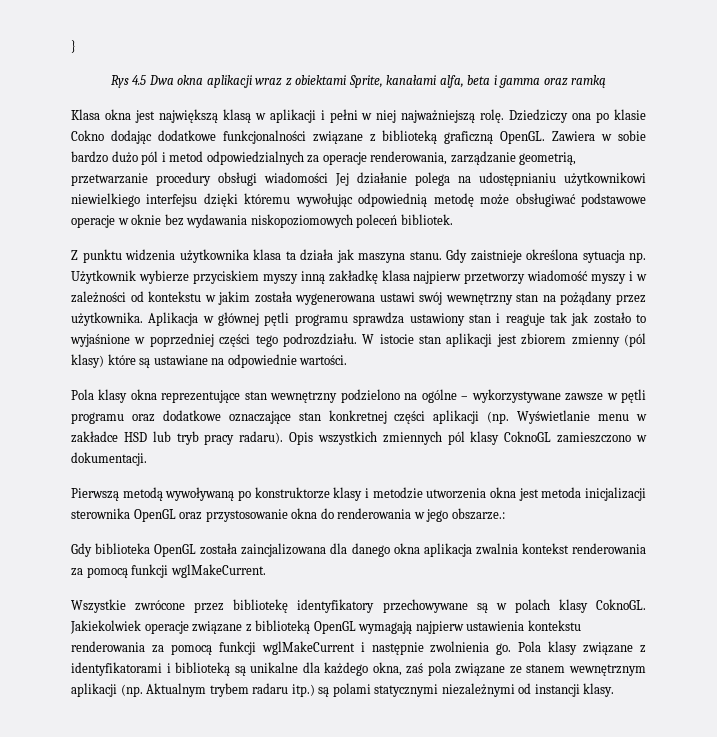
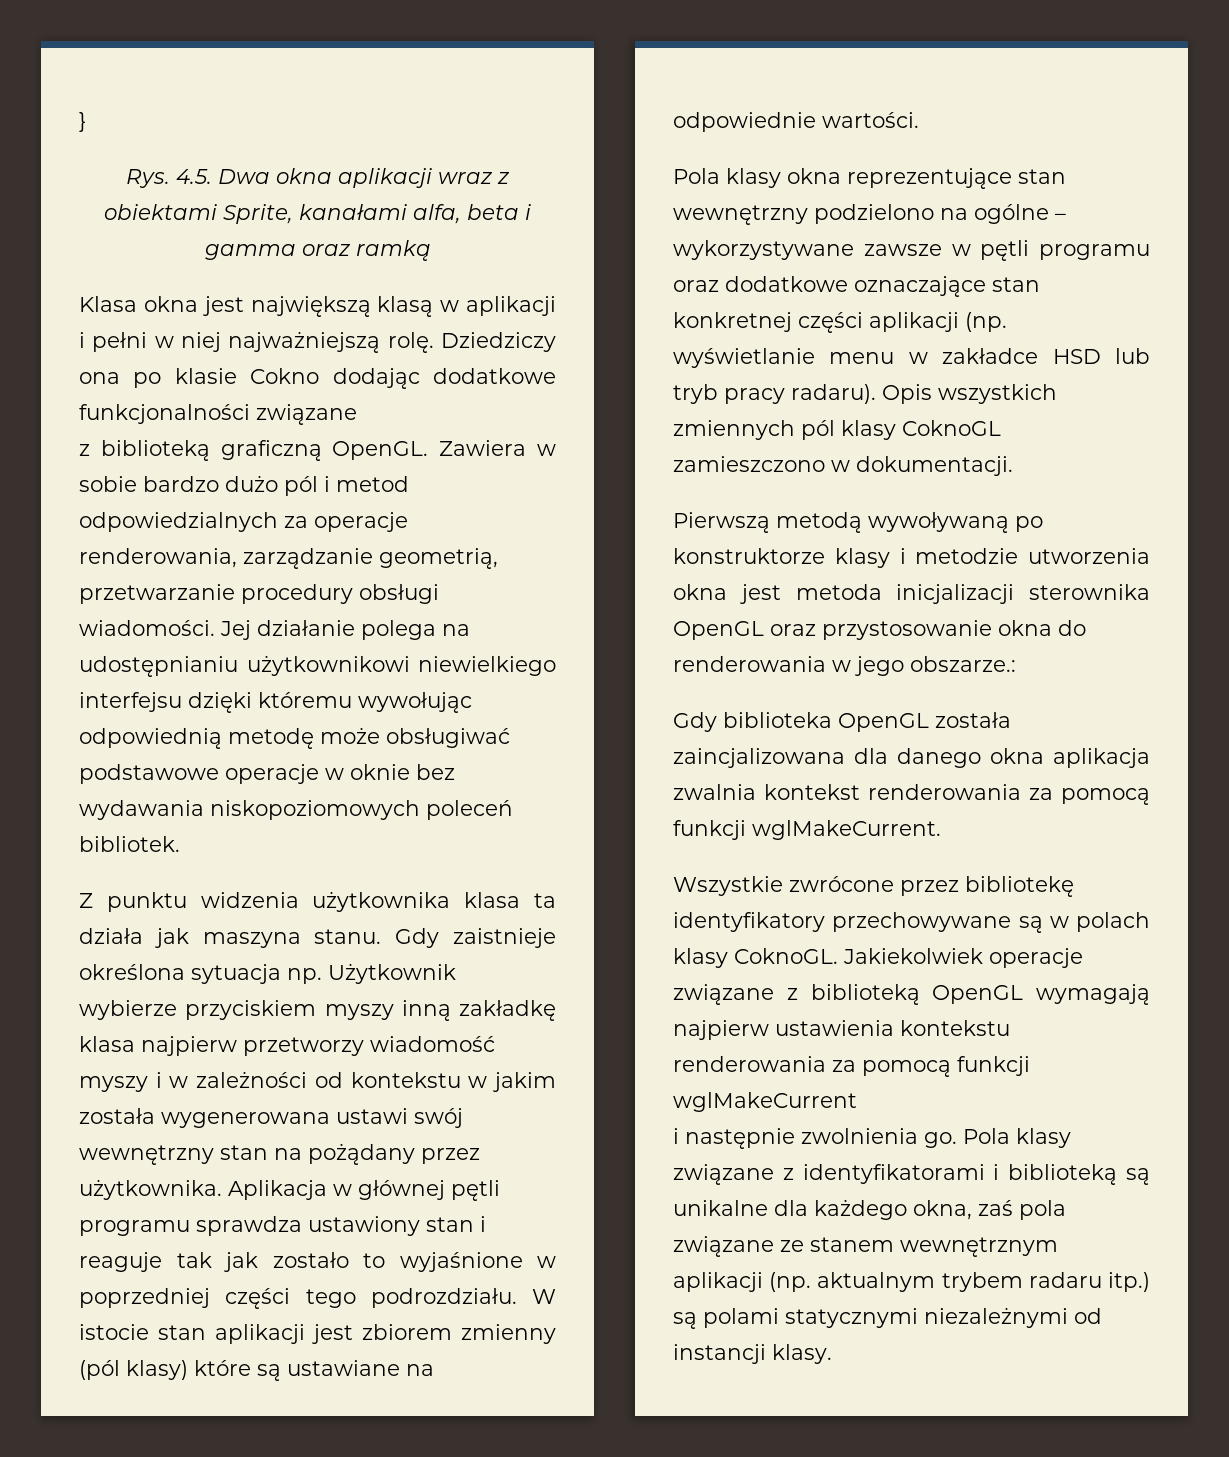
[110,75,147,88] Rys 4.5 -> [126,169,212,188] Rys. 4.5.
(363, 137) none -> (357, 414) //
[264,172,328,183] wiadomości -> [79,620,215,636] wiadomości.
[517,410,591,424] Wyświetlanie -> [673,348,815,368] wyświetlanie
(355, 648) none -> (857, 1102) //
[146,683,207,697] Aktualnym -> [817,1272,936,1292] aktualnym

